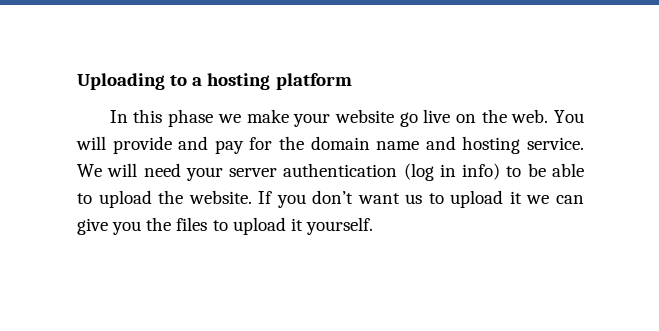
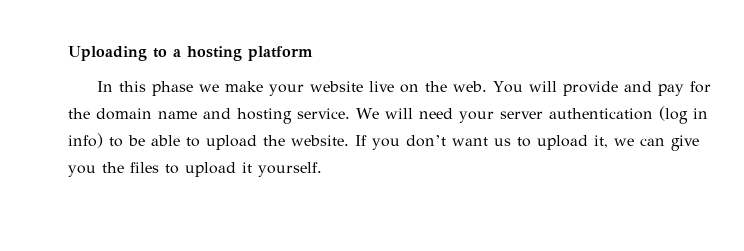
[399,112,418,127] go -> (363, 86) none
[509,191,522,204] it -> [594,135,608,148] it,

